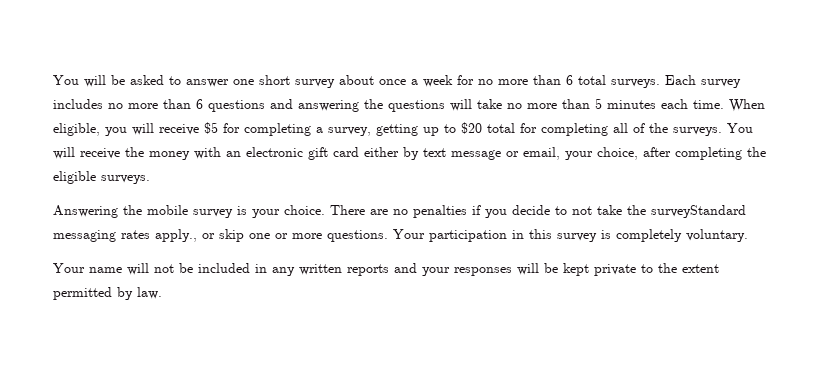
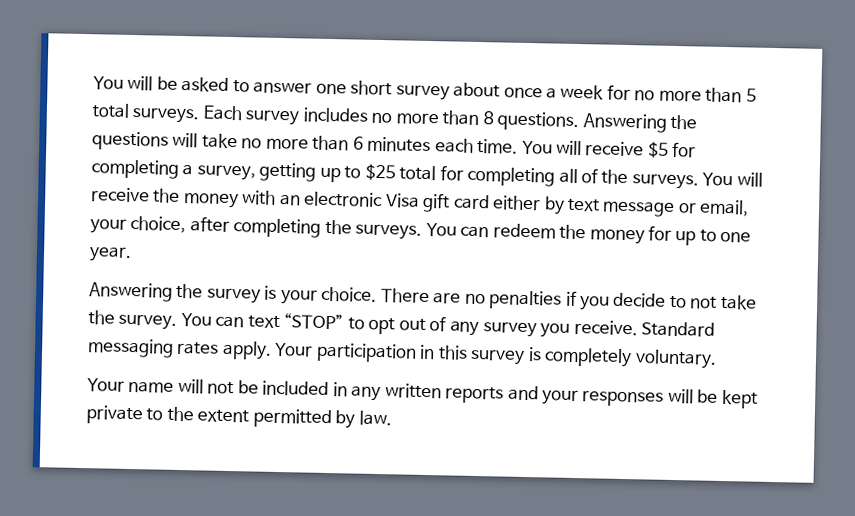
[566,75,573,85] 6 -> [745,88,757,102] 5
[196,99,359,112] 6 questions and answering -> [482,111,667,133] 8 questions. Answering
[595,98,602,109] 5 -> [352,136,364,150] 6
[729,99,765,112] [53,123,127,136] When eligible, you -> [521,140,553,155] You
[461,122,482,134] $20 -> [364,163,396,181] $25
(303, 152) none -> [385,193,420,208] Visa
[53,171,150,184] [53,205,188,218] eligible surveys. // Answering the mobile -> [355,222,752,246] [89,246,132,262] [89,282,204,302] surveys. You can redeem the money for up to one year. // Answering the
[651,205,746,218] [53,229,388,242] surveyStandard messaging rates apply., or skip one or more questions. -> [118,313,716,338] [87,338,272,360] survey. You can text “STOP” to opt out of any survey you receive. Standard messaging rates apply.

